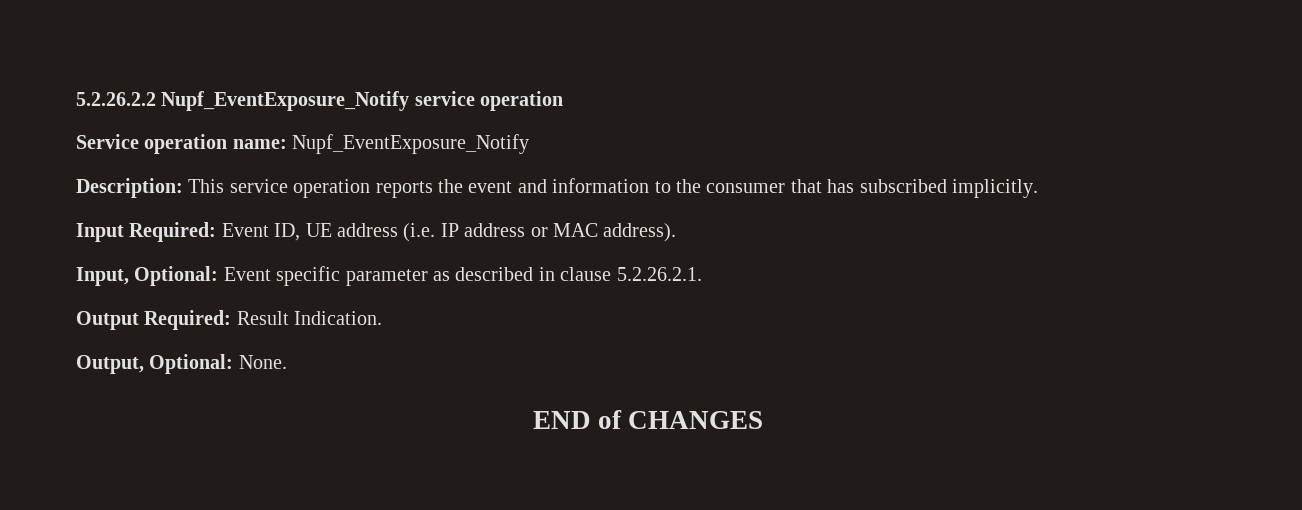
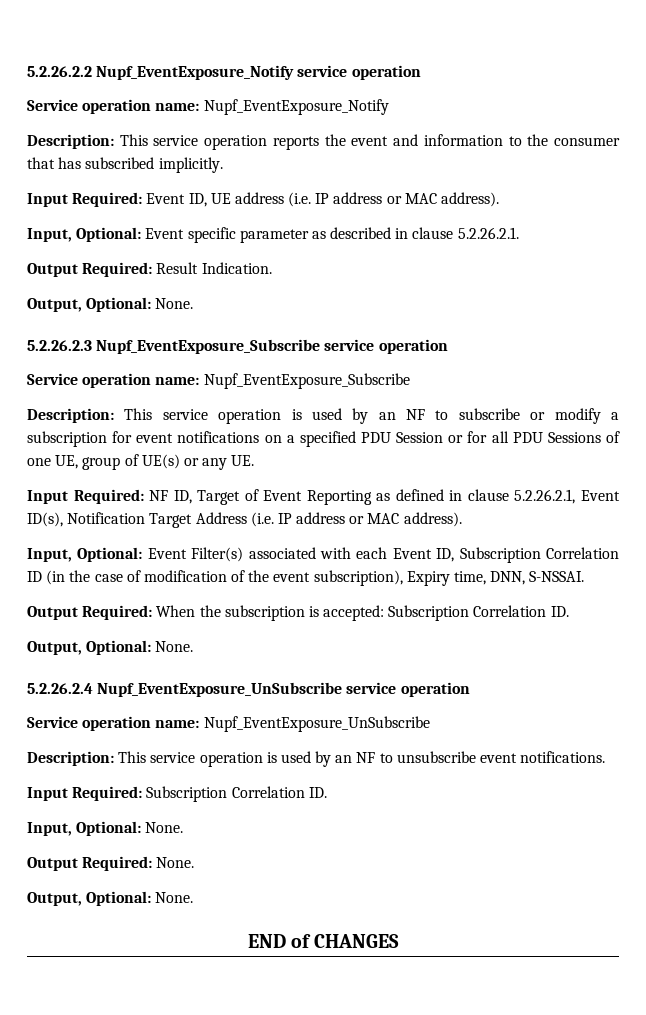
(287, 362) none -> [27,339,448,354] [27,373,410,389] [27,408,619,424] [27,431,621,447] [27,454,255,470] [27,489,621,505] [27,512,462,528] [27,547,619,563] [27,570,585,586] [27,605,569,621] [27,640,194,655] [27,682,470,697] [27,716,430,732] [27,751,606,767] [27,786,327,802] [27,821,184,836] [27,856,195,871] [27,891,194,906] // 5.2.26.2.3 Nupf_EventExposure_Subscribe service operation // Service operation name: Nupf_EventExposure_Subscribe // Description: This service operation is used by an NF to subscribe or modify a subscription for event notifications on a specified PDU Session or for all PDU Sessions of one UE, group of UE(s) or any UE. // Input Required: NF ID, Target of Event Reporting as defined in clause 5.2.26.2.1, Event ID(s), Notification Target Address (i.e. IP address or MAC address). // Input, Optional: Event Filter(s) associated with each Event ID, Subscription Correlation ID (in the case of modification of the event subscription), Expiry time, DNN, S-NSSAI. // Output Required: When the subscription is accepted: Subscription Correlation ID. // Output, Optional: None. // 5.2.26.2.4 Nupf_EventExposure_UnSubscribe service operation // Service operation name: Nupf_EventExposure_UnSubscribe // Description: This service operation is used by an NF to unsubscribe event notifications. // Input Required: Subscription Correlation ID. // Input, Optional: None. // Output Required: None. // Output, Optional: None.

